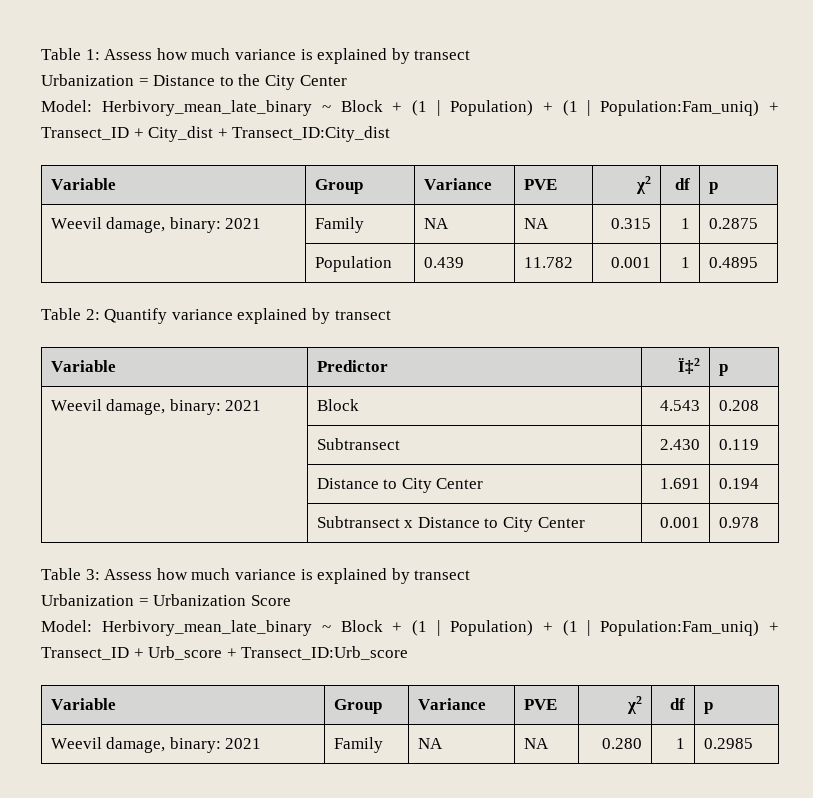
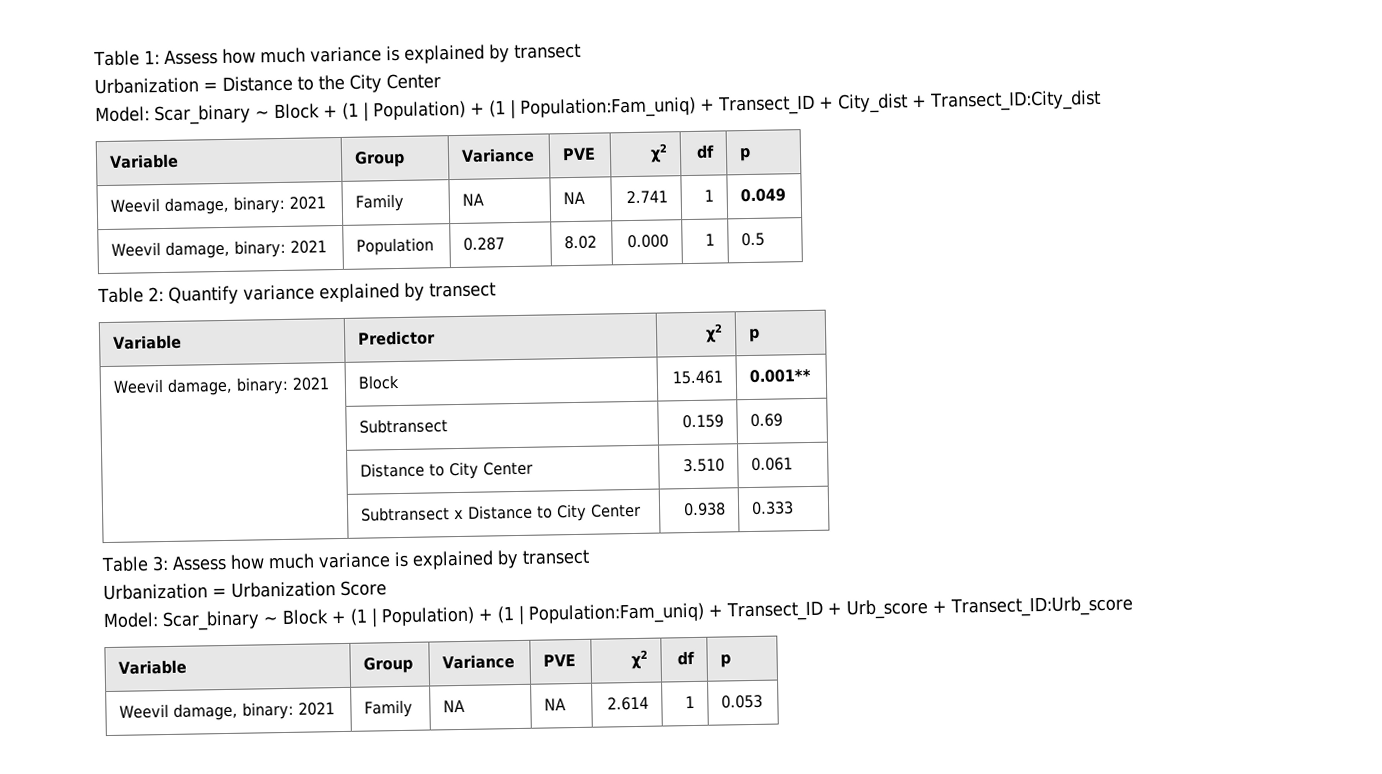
[101,100,312,116] Herbivory_mean_late_binary -> [154,104,251,126] Scar_binary
[611,218,652,229] [681,218,691,229] [708,218,758,229] [314,256,392,272] [423,257,464,268] [523,257,573,268] [611,257,652,268] [681,257,691,268] [708,257,758,268] 0.315 | 1 | 0.2875 // | Population | 0.439 | 11.782 | 0.001 | 1 | 0.4895 -> [625,190,668,204] [703,189,714,202] [740,188,787,203] [111,239,328,259] [356,237,435,256] [463,237,506,251] [564,235,598,250] [626,234,669,249] [704,233,715,246] [741,232,766,247] 2.741 | 1 | 0.049 // Weevil damage, binary: 2021 | Population | 0.287 | 8.02 | 0.000 | 1 | 0.5
[678,358,701,374] Ï‡2 -> [704,323,723,343] χ2
[660,400,701,411] [718,400,759,411] 4.543 | 0.208 -> [671,370,723,385] [749,368,812,383] 15.461 | 0.001**
[660,439,701,450] [718,439,759,450] [316,478,484,493] [660,478,701,489] [718,478,759,489] 2.430 | 0.119 // | Distance to City Center | 1.691 | 0.194 -> [681,414,724,429] [750,413,784,427] [360,461,534,480] [682,458,725,473] [751,457,794,471] 0.159 | 0.69 // | Distance to City Center | 3.510 | 0.061
[660,517,701,528] [718,517,759,528] 0.001 | 0.978 -> [682,502,726,517] [751,501,795,515] 0.938 | 0.333
[101,620,312,636] Herbivory_mean_late_binary -> [162,610,260,632] Scar_binary
[602,738,643,749] [676,738,686,749] [703,738,753,749] 0.280 | 1 | 0.2985 -> [606,696,649,711] [684,695,695,709] [721,694,764,709] 2.614 | 1 | 0.053

